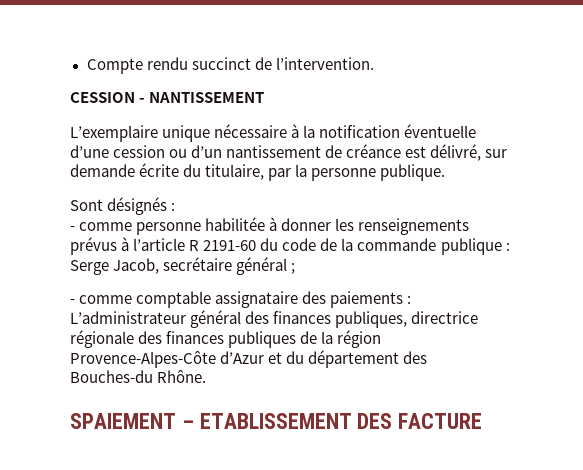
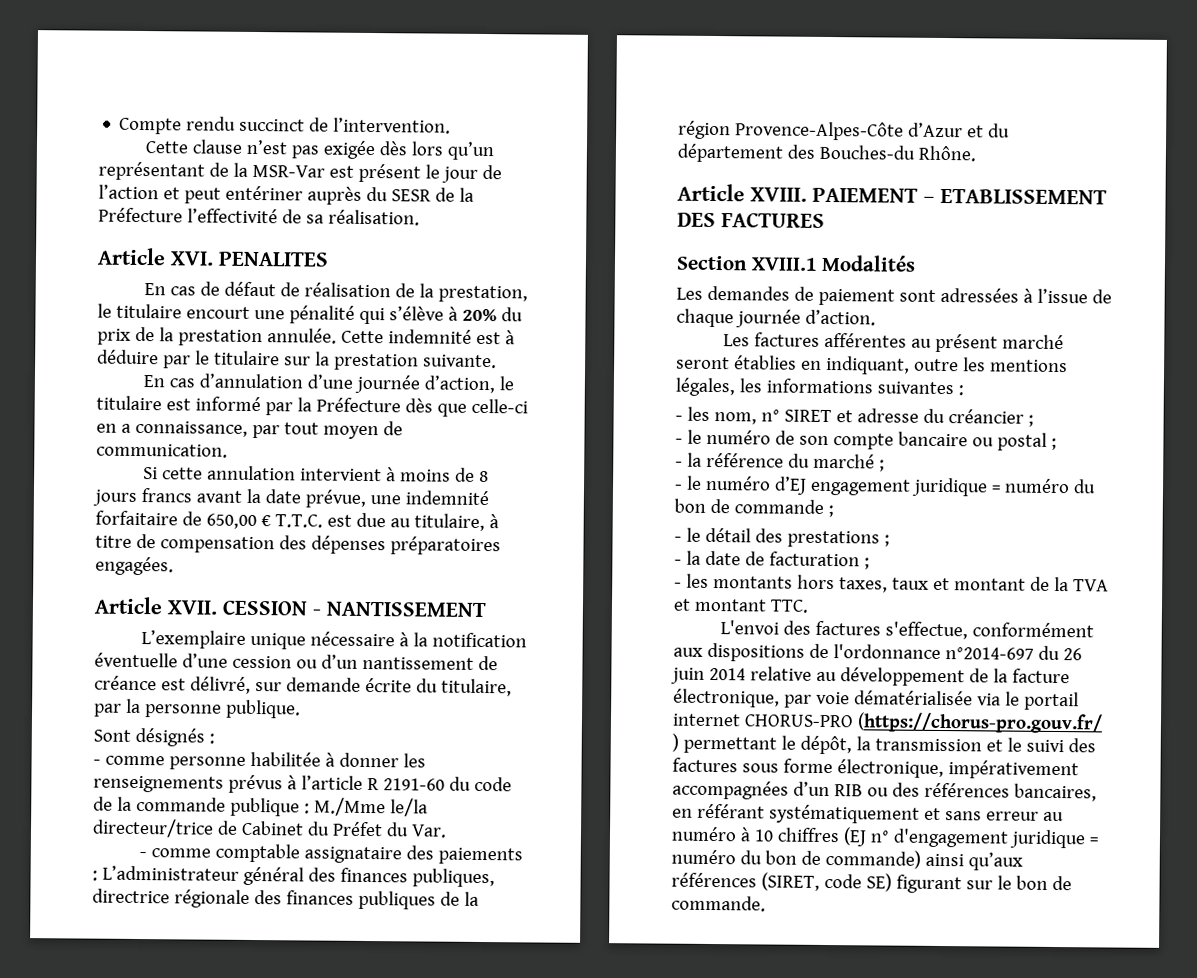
(374, 63) none -> [144,139,495,161] [98,161,502,183] [98,184,474,205] [98,207,420,226] [97,247,329,267] [143,281,528,303] [97,303,523,325] [97,326,515,347] [97,349,497,371] [142,373,514,394] [96,395,528,417] [96,420,403,440] [96,443,228,458] [142,465,489,483] [92,488,489,508] [95,510,499,532] [95,533,501,556] [95,556,174,576] [94,596,218,615] Cette clause n’est pas exigée dès lors qu’un représentant de la MSR-Var est présent le jour de l’action et peut entériner auprès du SESR de la Préfecture l’effectivité de sa réalisation. // Article XVI. PENALITES // En cas de défaut de réalisation de la prestation, le titulaire encourt une pénalité qui s’élève à 20% du prix de la prestation annulée. Cette indemnité est à déduire par le titulaire sur la prestation suivante. // En cas d’annulation d’une journée d’action, le titulaire est informé par la Préfecture dès que celle-ci en a connaissance, par tout moyen de communication. // Si cette annulation intervient à moins de 8 jours francs avant la date prévue, une indemnité forfaitaire de 650,00 € T.T.C. est due au titulaire, à titre de compensation des dépenses préparatoires engagées. // Article XVII.
[70,257,296,275] Serge Jacob, secrétaire général ; -> [313,797,428,817] [92,818,447,838] M./Mme le/la directeur/trice de Cabinet du Préfet du Var.
[70,413,483,429] SPAIEMENT – ETABLISSEMENT DES FACTURE -> [677,183,1107,205] [677,212,825,228] [676,254,917,272] [676,285,1112,306] [676,308,876,328] [722,332,1064,353] [676,355,1068,375] [675,377,964,397] [675,406,1034,427] [675,429,1057,451] [675,452,885,472] [674,475,1096,497] [674,498,834,518] [674,527,890,548] [674,550,870,570] [674,573,1109,593] [673,598,809,613] [719,620,1094,640] [673,642,1082,662] [670,666,1070,687] [673,688,1079,711] [672,712,1103,734] [672,733,1096,755] [672,757,1079,780] [672,780,1097,802] [672,803,1064,824] [671,826,1098,849] [671,849,1023,871] [671,872,1072,894] [671,895,766,912] Article XVIII. PAIEMENT – ETABLISSEMENT DES FACTURES // Section XVIII.1 Modalités // Les demandes de paiement sont adressées à l’issue de chaque journée d’action. // Les factures afférentes au présent marché seront établies en indiquant, outre les mentions légales, les informations suivantes : // - les nom, n° SIRET et adresse du créancier ; // - le numéro de son compte bancaire ou postal ; // - la référence du marché ; // - le numéro d’EJ engagement juridique = numéro du bon de commande ; // - le détail des prestations ; // - la date de facturation ; // - les montants hors taxes, taux et montant de la TVA et montant TTC. // L'envoi des factures s'effectue, conformément aux dispositions de l'ordonnance n°2014-697 du 26 juin 2014 relative au développement de la facture électronique, par voie dématérialisée via le portail internet CHORUS-PRO (https://chorus-pro.gouv.fr/ ) permettant le dépôt, la transmission et le suivi des factures sous forme électronique, impérativement accompagnées d’un RIB ou des références bancaires, en référant systématiquement et sans erreur au numéro à 10 chiffres (EJ n° d'engagement juridique = numéro du bon de commande) ainsi qu’aux références (SIRET, code SE) figurant sur le bon de commande.

